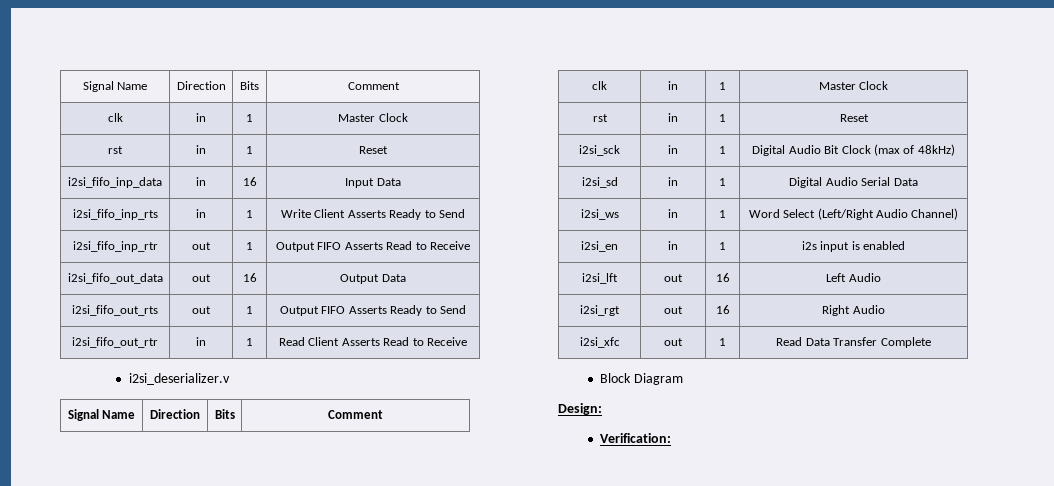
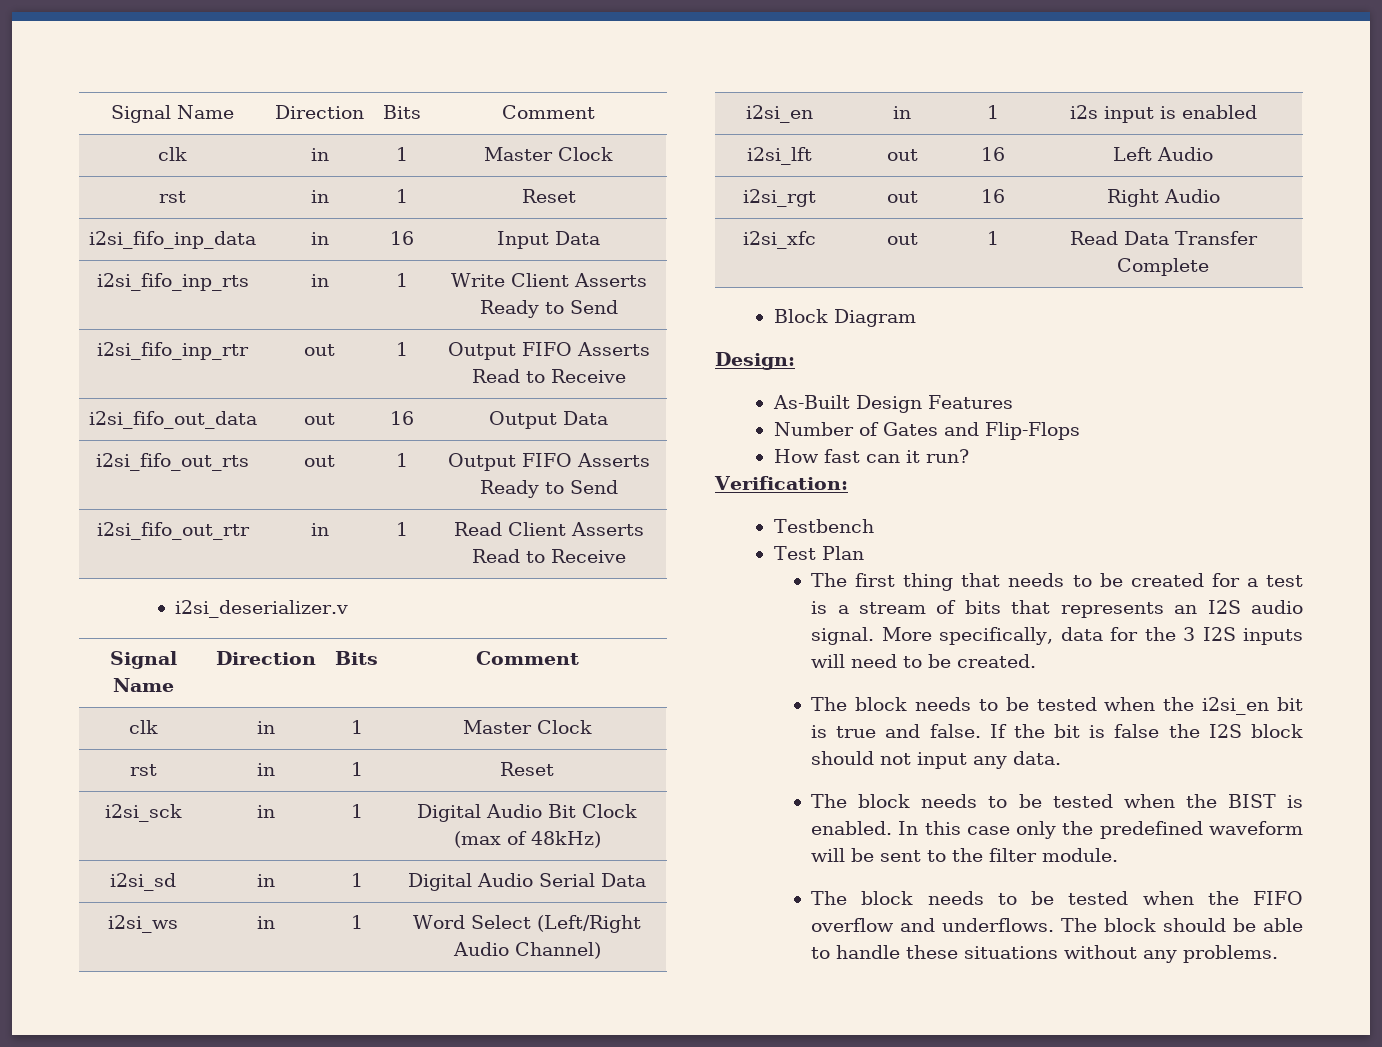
[600,433,672,443] Verification: -> [772,395,1013,413] [773,422,1080,440] [773,449,969,463] [714,476,848,490] [773,519,874,533] [773,546,864,560] [811,573,1303,591] [811,600,1303,618] [811,627,1303,645] [811,654,1037,668] [811,697,1303,715] [811,724,1303,738] [811,751,1062,769] [811,794,1303,808] [811,821,1303,839] [811,848,1119,862] [811,891,1303,905] [811,918,1303,932] [811,945,1279,963] As-Built Design Features // Number of Gates and Flip-Flops // How fast can it run? // Verification: // Testbench // Test Plan // The first thing that needs to be created for a test is a stream of bits that represents an I2S audio signal. More specifically, data for the 3 I2S inputs will need to be created. // The block needs to be tested when the i2si_en bit is true and false. If the bit is false the I2S block should not input any data. // The block needs to be tested when the BIST is enabled. In this case only the predefined waveform will be sent to the filter module. // The block needs to be tested when the FIFO overflow and underflows. The block should be able to handle these situations without any problems.

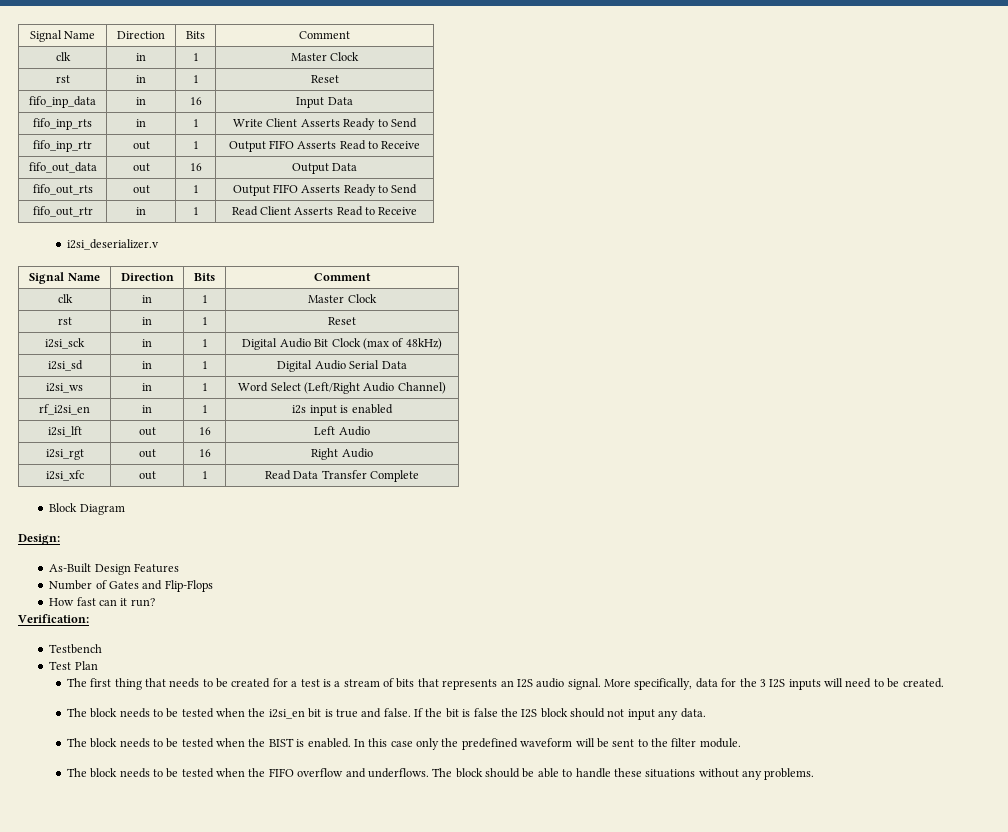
[89,231,256,249] i2si_fifo_inp_data -> [29,96,96,108] fifo_inp_data
[96,273,249,291] i2si_fifo_inp_rts -> [33,118,92,130] fifo_inp_rts
[97,342,249,360] i2si_fifo_inp_rtr -> [33,140,92,152] fifo_inp_rtr
[88,411,257,429] i2si_fifo_out_data -> [28,162,97,173] fifo_out_data
[96,453,249,471] i2si_fifo_out_rts -> [32,184,93,195] fifo_out_rts
[96,522,250,540] i2si_fifo_out_rtr -> [32,206,93,217] fifo_out_rtr
[745,105,813,123] i2si_en -> [39,404,90,415] rf_i2si_en

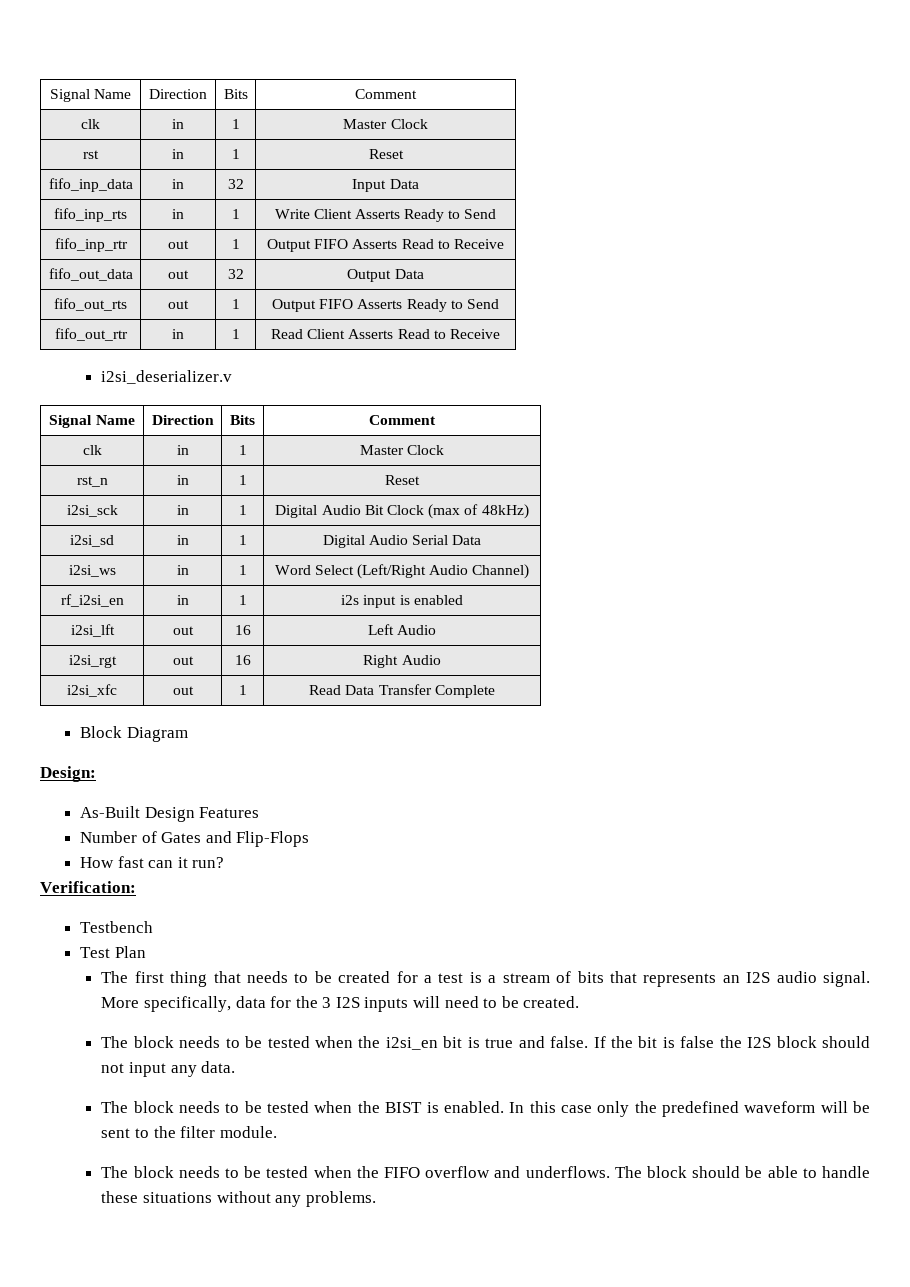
[189,97,202,105] 16 -> [227,179,244,189] 32
[189,163,202,171] 16 -> [227,269,244,279] 32
[57,317,72,325] rst -> [76,476,108,487] rst_n

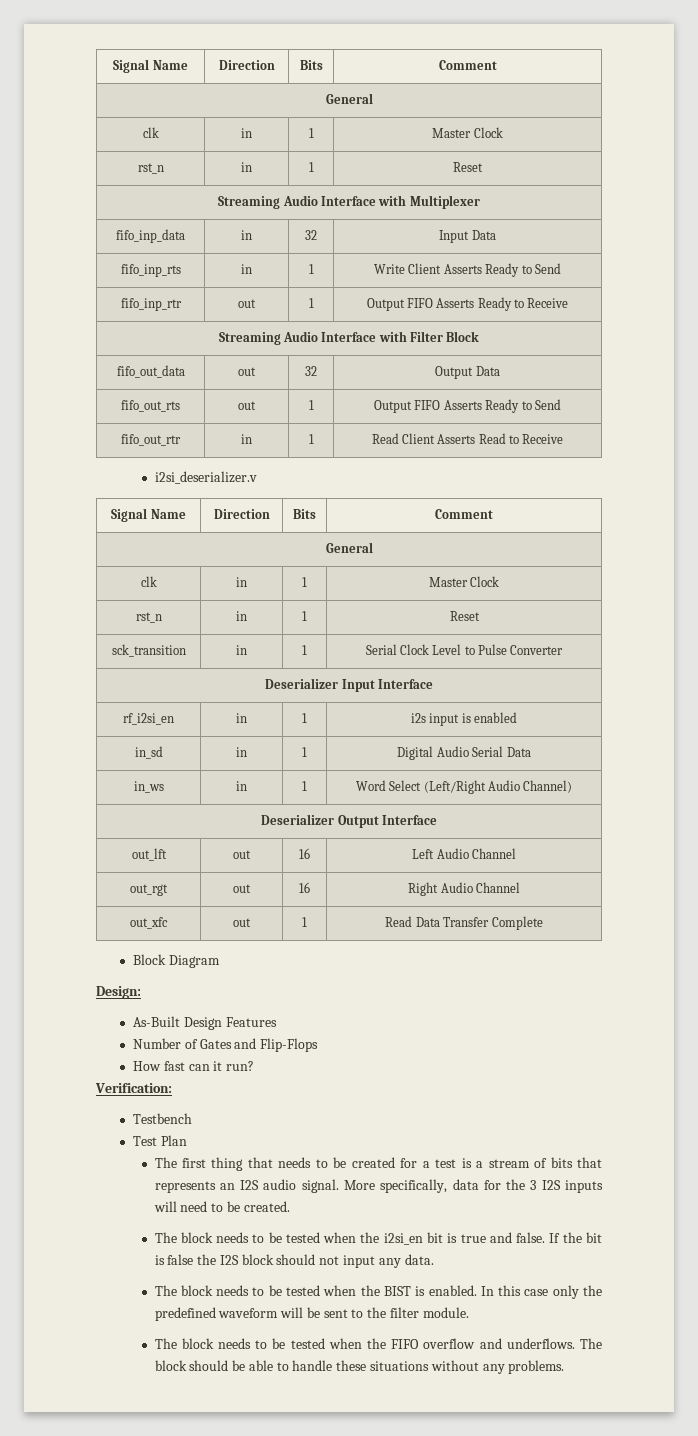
[49,89,132,102] [149,89,207,99] [223,89,248,99] [355,89,417,99] [81,119,100,129] [172,119,184,129] [231,119,240,129] [343,119,428,129] [83,150,99,159] [172,149,184,159] [231,149,240,159] [368,149,404,159] Signal Name | Direction | Bits | Comment // clk | in | 1 | Master Clock // rst | in | 1 | Reset -> [113,59,188,73] [218,60,275,70] [299,60,323,70] [438,60,497,70] [325,93,373,104] [142,127,159,138] [241,128,252,138] [308,128,314,138] [432,127,503,138] [137,163,164,174] [241,162,252,172] [308,162,314,172] [453,162,483,172] [218,195,480,209] Signal Name | Direction | Bits | Comment // General // clk | in | 1 | Master Clock // rst_n | in | 1 | Reset // Streaming Audio Interface with Multiplexer
[401,239,504,249] Read to Receive -> [477,297,569,311] [218,331,480,345] Ready to Receive // Streaming Audio Interface with Filter Block
[82,445,102,455] [176,445,189,455] [238,445,247,455] [359,445,445,455] [76,476,108,487] [176,475,189,485] [238,475,247,485] [385,475,420,485] [66,505,118,517] [176,505,189,515] [238,505,247,515] [275,504,529,519] [70,535,114,547] [176,535,189,545] [238,535,247,545] [322,535,482,548] [68,565,116,577] [176,565,189,575] [238,565,247,575] [274,564,530,579] // clk | in | 1 | Master Clock // rst_n | in | 1 | Reset // i2si_sck | in | 1 | Digital Audio Bit Clock (max of 48kHz) // i2si_sd | in | 1 | Digital Audio Serial Data // i2si_ws | in | 1 | Word Select (Left/Right Audio Channel) -> [325,542,373,553] [140,576,157,587] [236,577,247,587] [302,577,307,587] [428,576,500,587] [135,612,162,623] [236,611,247,621] [302,611,307,621] [449,611,480,621] [111,644,186,657] [236,645,247,655] [302,645,307,655] [365,644,564,655] [265,678,433,692] // General // clk | in | 1 | Master Clock // rst_n | in | 1 | Reset // sck_transition | in | 1 | Serial Clock Level to Pulse Converter // Deserializer Input Interface
[70,624,115,637] i2si_lft -> [134,746,163,759] [236,747,247,757] [302,747,307,757] [397,746,531,760] [133,781,164,793] [236,781,247,791] [302,781,307,791] [355,780,573,794] [261,814,437,828] [131,848,167,861] in_sd | in | 1 | Digital Audio Serial Data // in_ws | in | 1 | Word Select (Left/Right Audio Channel) // Deserializer Output Interface // out_lft
[68,655,117,668] // i2si_rgt -> [471,848,516,859] [130,884,168,896] Channel // out_rgt
[67,684,117,697] // i2si_xfc -> [475,882,520,893] [130,917,168,929] Channel // out_xfc

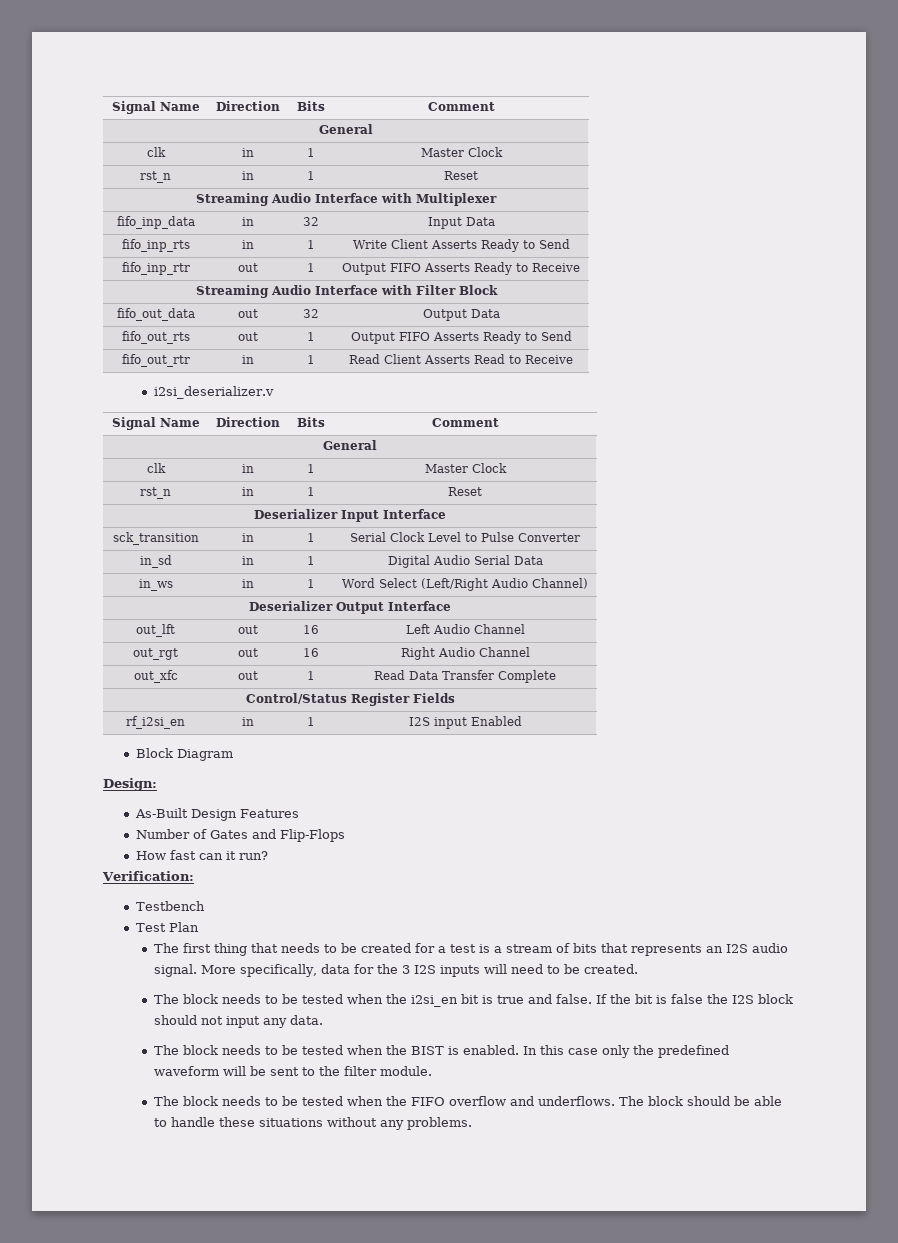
(480, 616) none -> [254,509,446,522] // Deserializer Input Interface
[265,678,433,692] [123,713,174,725] [236,713,247,723] [302,713,307,723] [410,712,518,726] // Deserializer Input Interface // rf_i2si_en | in | 1 | i2s input is enabled -> (580, 537) none
(543, 923) none -> [245,693,455,706] [126,716,185,729] [242,717,254,726] [307,717,315,726] [408,716,522,729] // Control/Status Register Fields // rf_i2si_en | in | 1 | I2S input Enabled

